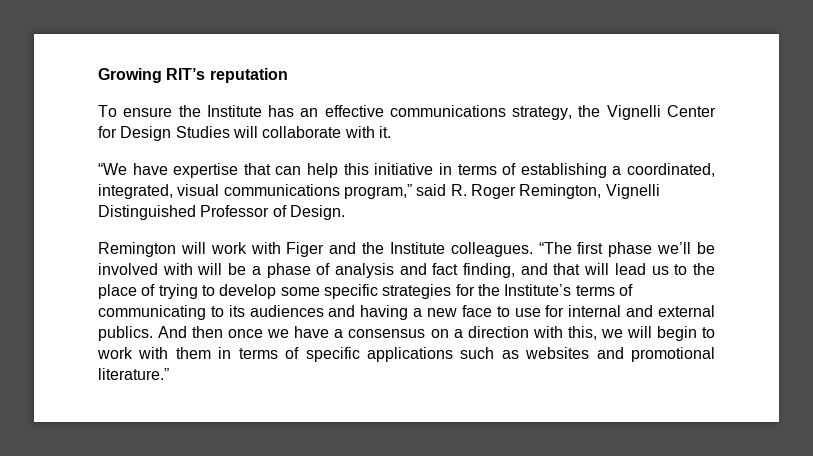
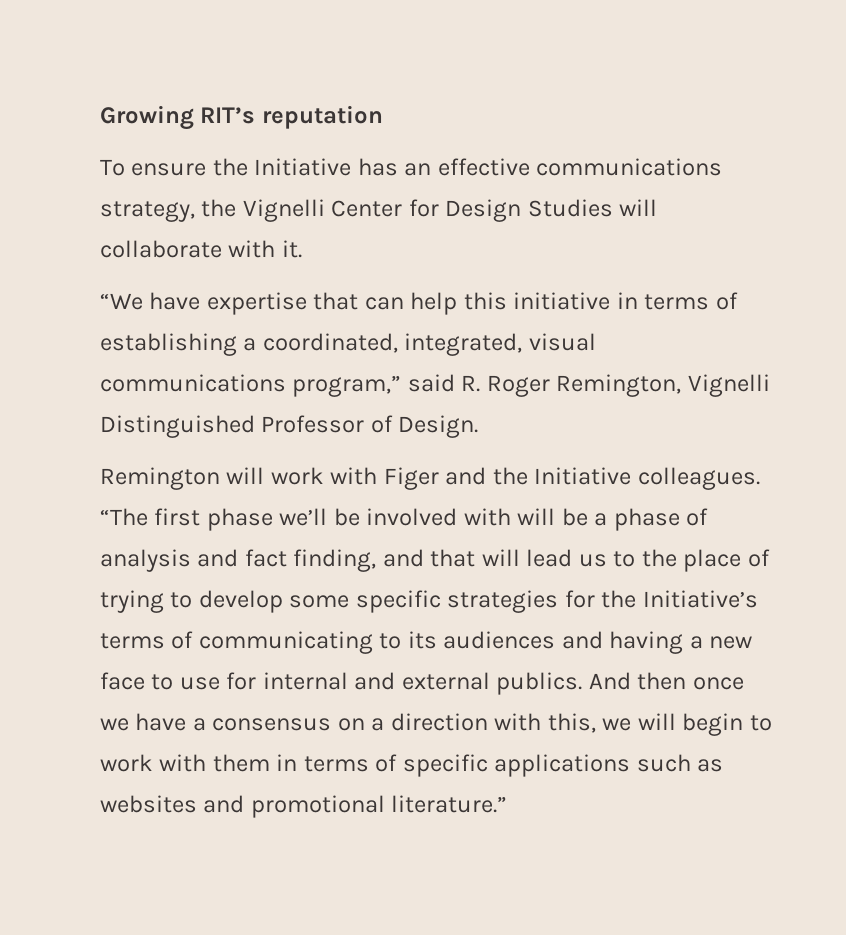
[206,105,262,117] Institute -> [254,158,352,176] Initiative
[389,242,445,254] Institute -> [534,467,632,485] Initiative
[504,284,572,296] Institute’s -> [642,590,758,608] Initiative’s

